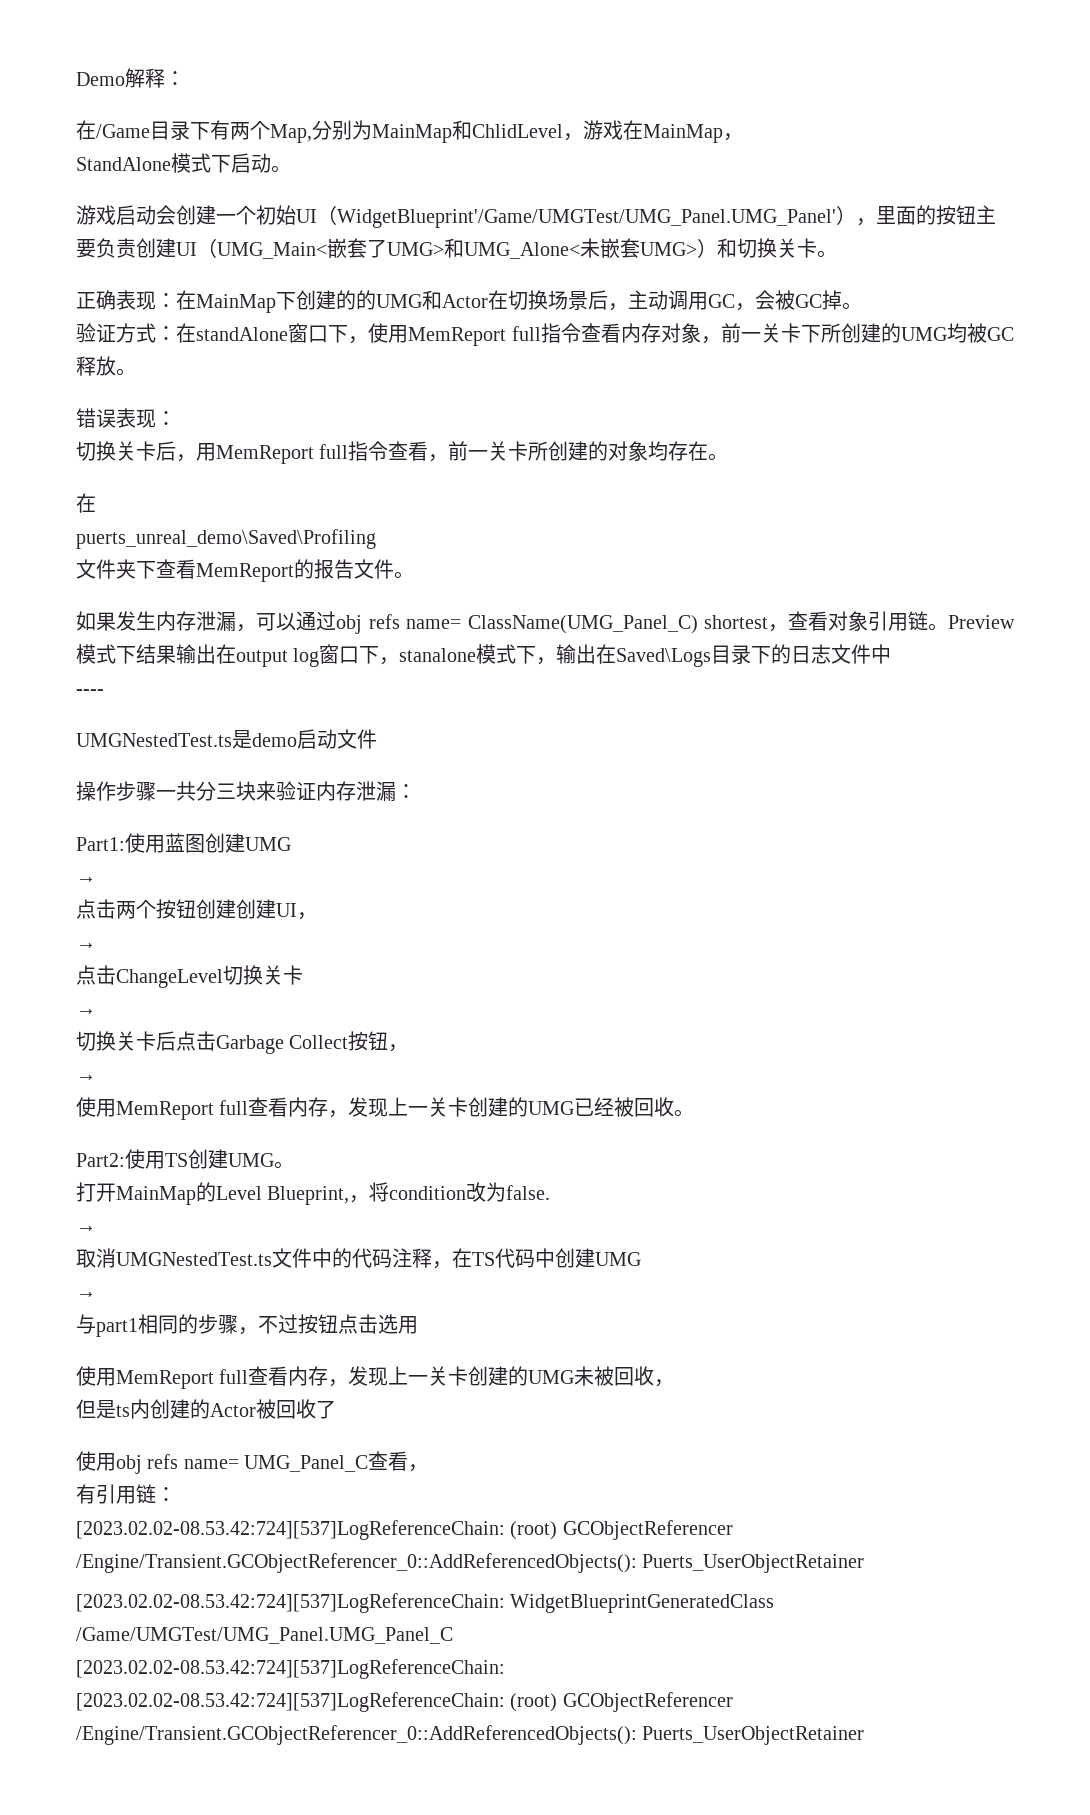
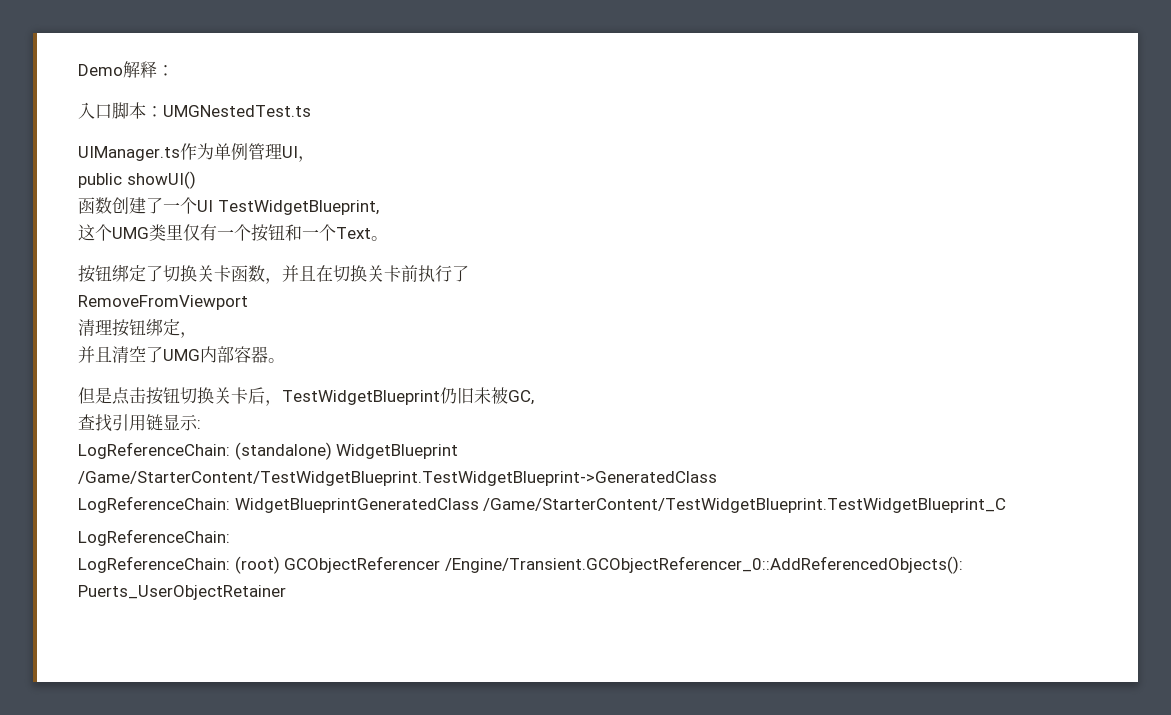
[76,120,743,143] [76,153,291,173] [76,205,996,228] [76,238,837,259] [76,290,862,313] [76,323,1014,346] [76,356,136,376] [76,408,176,428] [76,441,729,464] [76,493,96,513] [76,529,376,549] [76,559,414,582] [76,611,1015,634] [76,644,892,667] [76,689,104,695] [76,729,377,749] [76,781,416,801] [76,833,291,853] [76,876,96,884] [76,899,317,920] [76,942,96,950] [76,965,303,988] [76,1008,96,1016] [76,1031,409,1054] [76,1074,96,1082] [76,1097,695,1120] [76,1149,294,1169] [76,1182,551,1205] [76,1225,96,1233] [76,1248,641,1269] [76,1291,96,1299] [76,1314,418,1337] [76,1366,675,1389] [76,1399,336,1419] [76,1451,429,1474] [76,1484,176,1504] [76,1520,733,1540] [76,1553,865,1573] [76,1593,775,1613] [76,1627,453,1644] [76,1659,505,1679] [76,1692,505,1712] 在/Game目录下有两个Map,分别为MainMap和ChlidLevel，游戏在MainMap， // StandAlone模式下启动。 // 游戏启动会创建一个初始UI（WidgetBlueprint'/Game/UMGTest/UMG_Panel.UMG_Panel'），里面的按钮主要负责创建UI（UMG_Main<嵌套了UMG>和UMG_Alone<未嵌套UMG>）和切换关卡。 // 正确表现：在MainMap下创建的的UMG和Actor在切换场景后，主动调用GC，会被GC掉。 // 验证方式：在standAlone窗口下，使用MemReport full指令查看内存对象，前一关卡下所创建的UMG均被GC释放。 // 错误表现： // 切换关卡后，用MemReport full指令查看，前一关卡所创建的对象均存在。 // 在 // puerts_unreal_demo\Saved\Profiling // 文件夹下查看MemReport的报告文件。 // 如果发生内存泄漏，可以通过obj refs name= ClassName(UMG_Panel_C) shortest，查看对象引用链。Preview模式下结果输出在output log窗口下，stanalone模式下，输出在Saved\Logs目录下的日志文件中 // ---- // UMGNestedTest.ts是demo启动文件 // 操作步骤一共分三块来验证内存泄漏： // Part1:使用蓝图创建UMG // → // 点击两个按钮创建创建UI， // → // 点击ChangeLevel切换关卡 // → // 切换关卡后点击Garbage Collect按钮， // → // 使用MemReport full查看内存，发现上一关卡创建的UMG已经被回收。 // Part2:使用TS创建UMG。 // 打开MainMap的Level Blueprint,，将condition改为false. // → // 取消UMGNestedTest.ts文件中的代码注释，在TS代码中创建UMG // → // 与part1相同的步骤，不过按钮点击选用 // 使用MemReport full查看内存，发现上一关卡创建的UMG未被回收， // 但是ts内创建的Actor被回收了 // 使用obj refs name= UMG_Panel_C查看， // 有引用链： // [2023.02.02-08.53.42:724][537]LogReferenceChain: (root) GCObjectReferencer /Engine/Transient.GCObjectReferencer_0::AddReferencedObjects(): Puerts_UserObjectRetainer // [2023.02.02-08.53.42:724][537]LogReferenceChain: WidgetBlueprintGeneratedClass /Game/UMGTest/UMG_Panel.UMG_Panel_C // [2023.02.02-08.53.42:724][537]LogReferenceChain: // [2023.02.02-08.53.42:724][537]LogReferenceChain: -> [78,102,311,119] [78,143,315,162] [78,171,196,189] [78,197,379,215] [78,224,388,242] [78,264,469,284] [78,295,248,310] [78,318,197,338] [78,346,285,363] [78,387,534,406] [78,414,201,432] [78,442,459,460] [78,471,717,486] [78,496,1007,513] [78,529,230,546] [78,556,230,573] 入口脚本：UMGNestedTest.ts // UIManager.ts作为单例管理UI， // public showUI() // 函数创建了一个UI TestWidgetBlueprint, // 这个UMG类里仅有一个按钮和一个Text。 // 按钮绑定了切换关卡函数，并且在切换关卡前执行了 // RemoveFromViewport // 清理按钮绑定， // 并且清空了UMG内部容器。 // 但是点击按钮切换关卡后，TestWidgetBlueprint仍旧未被GC, // 查找引用链显示: // LogReferenceChain: (standalone) WidgetBlueprint /Game/StarterContent/TestWidgetBlueprint.TestWidgetBlueprint->GeneratedClass // LogReferenceChain: WidgetBlueprintGeneratedClass /Game/StarterContent/TestWidgetBlueprint.TestWidgetBlueprint_C // LogReferenceChain: // LogReferenceChain:

